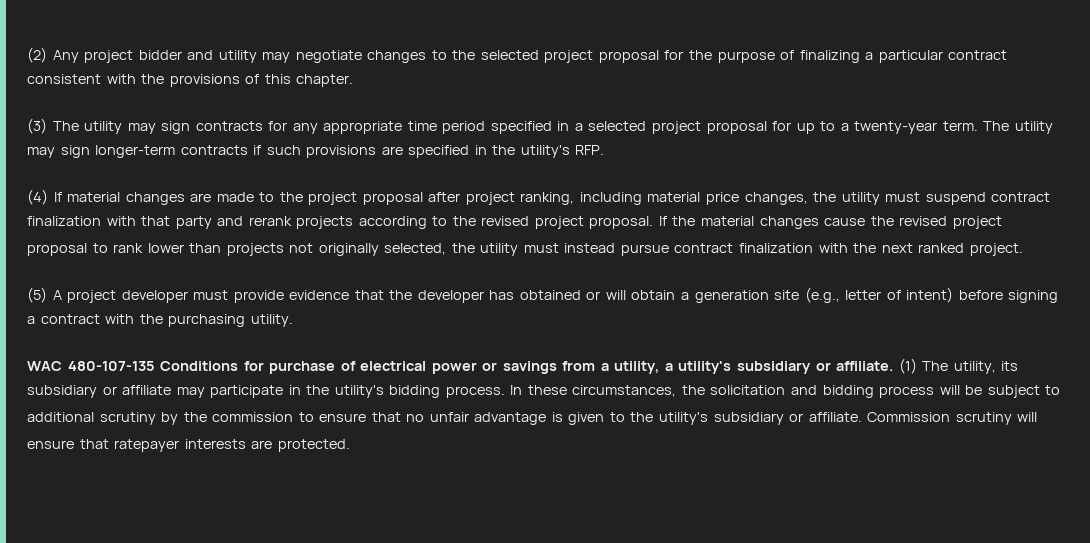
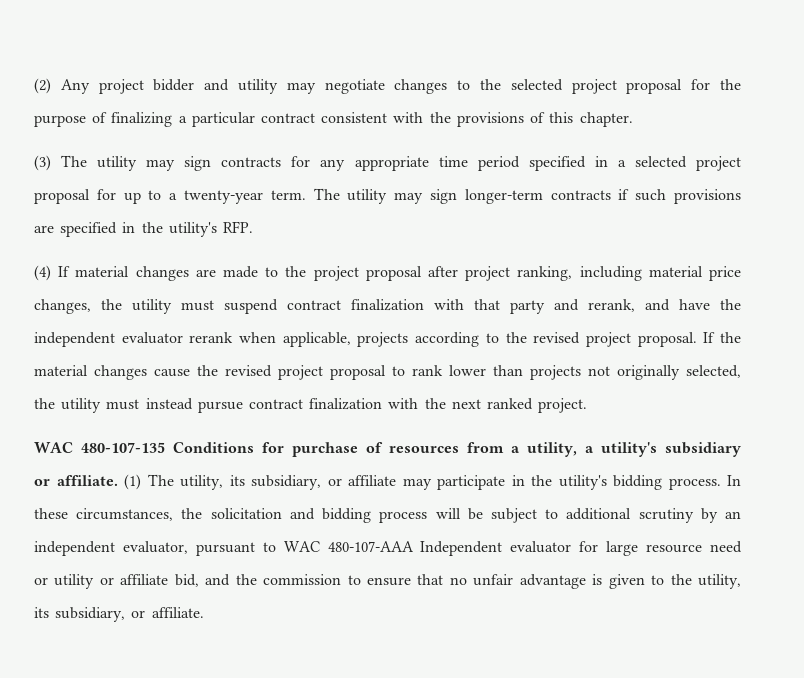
[248,216,292,226] rerank -> [588,299,741,312] [34,332,351,347] rerank, and have the independent evaluator rerank when applicable,
[27,287,1059,303] [27,314,293,327] // (5) A project developer must provide evidence that the developer has obtained or will obtain a generation site (e.g., letter of intent) before signing a contract with the purchasing utility. -> (588, 405) none
[360,361,557,374] electrical power or savings -> [389,446,459,453] resources
[27,385,97,398] subsidiary -> [251,475,321,490] subsidiary,
(179, 418) none -> [724,511,741,519] [34,541,742,556] [34,574,231,589] an independent evaluator, pursuant to WAC 480-107-AAA Independent evaluator for large resource need or utility or affiliate bid, and
[659,412,1038,425] [27,439,350,452] utility's subsidiary or affiliate. Commission scrutiny will ensure that ratepayer interests are protected. -> [698,574,742,589] [34,607,204,622] utility, its subsidiary, or affiliate.

